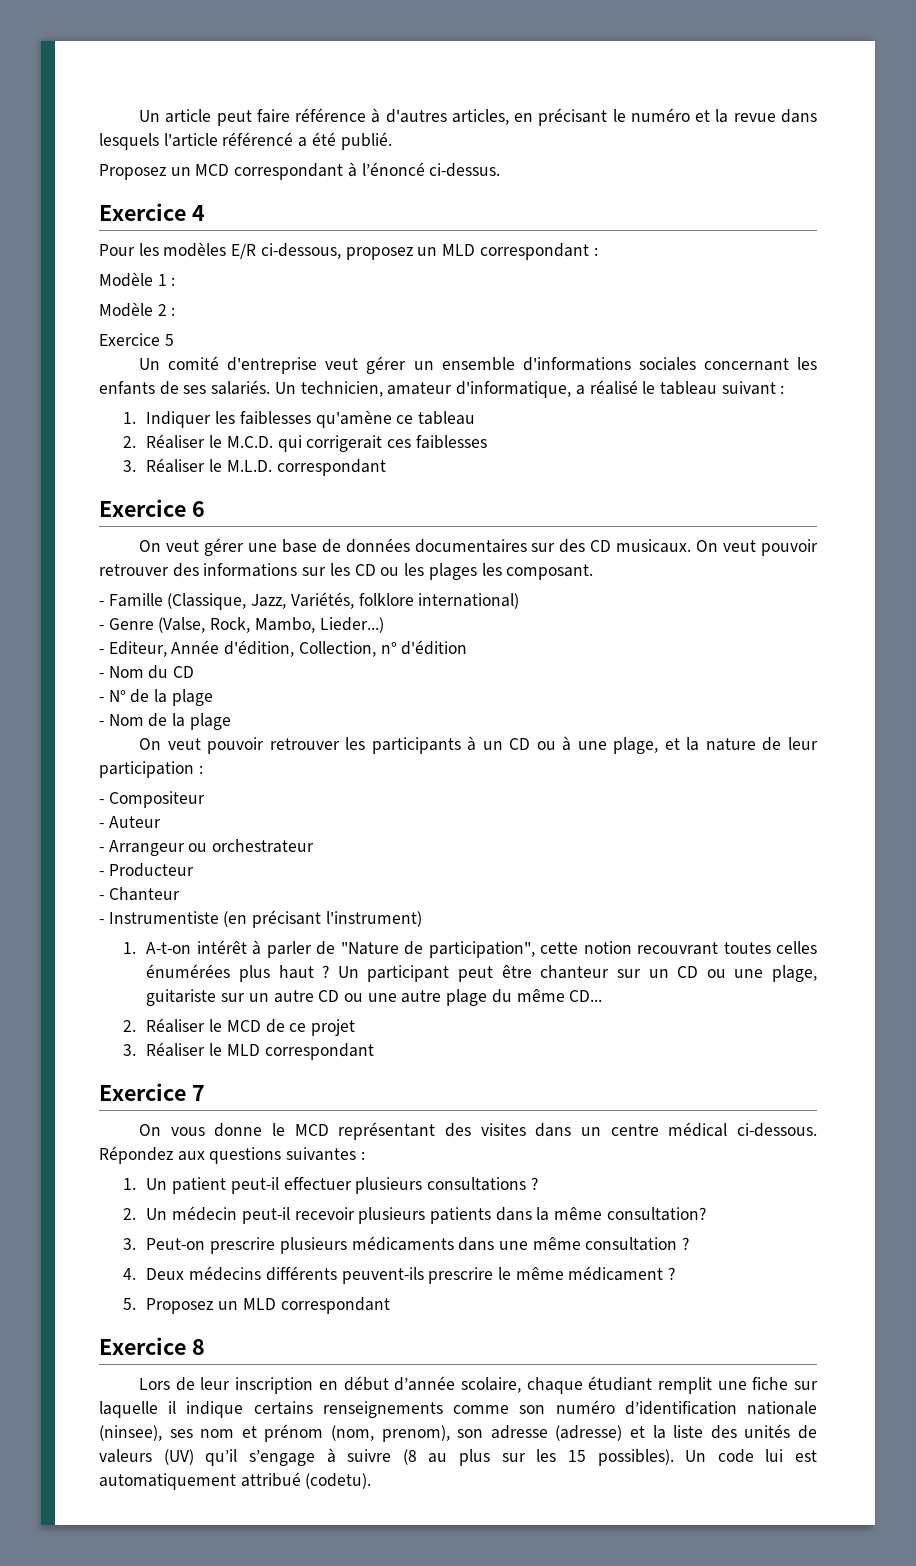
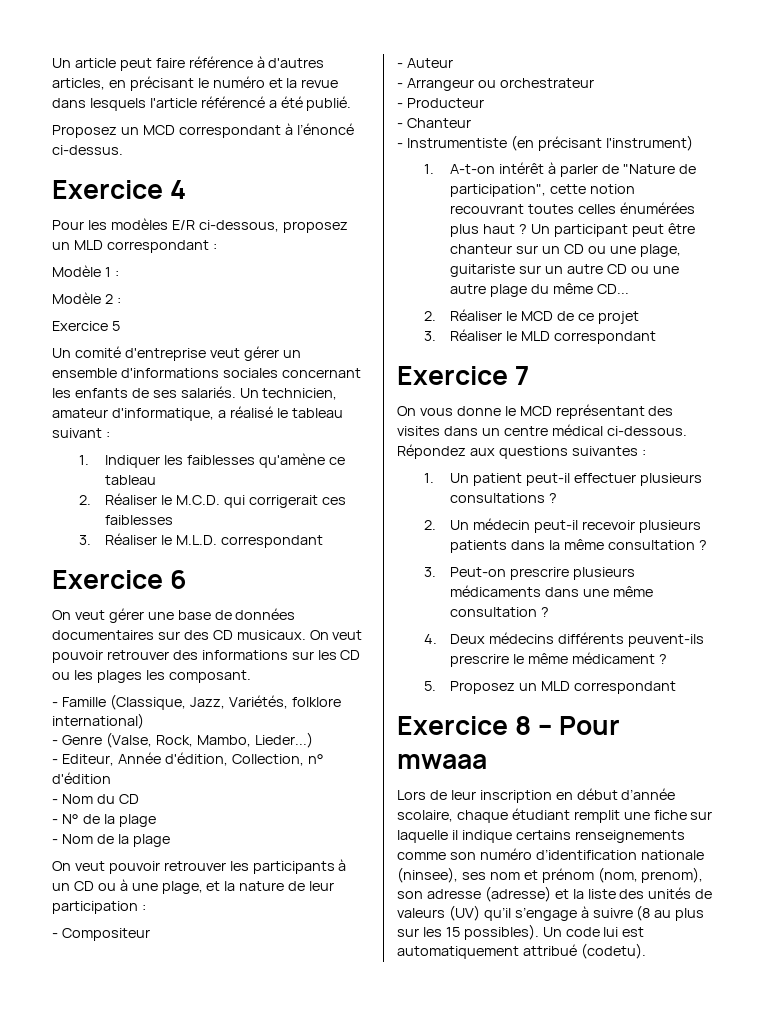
[606,1207,706,1221] consultation? -> [607,540,707,550] consultation ?
(205, 1347) none -> [538,716,621,735] [397,754,487,769] – Pour mwaaa

